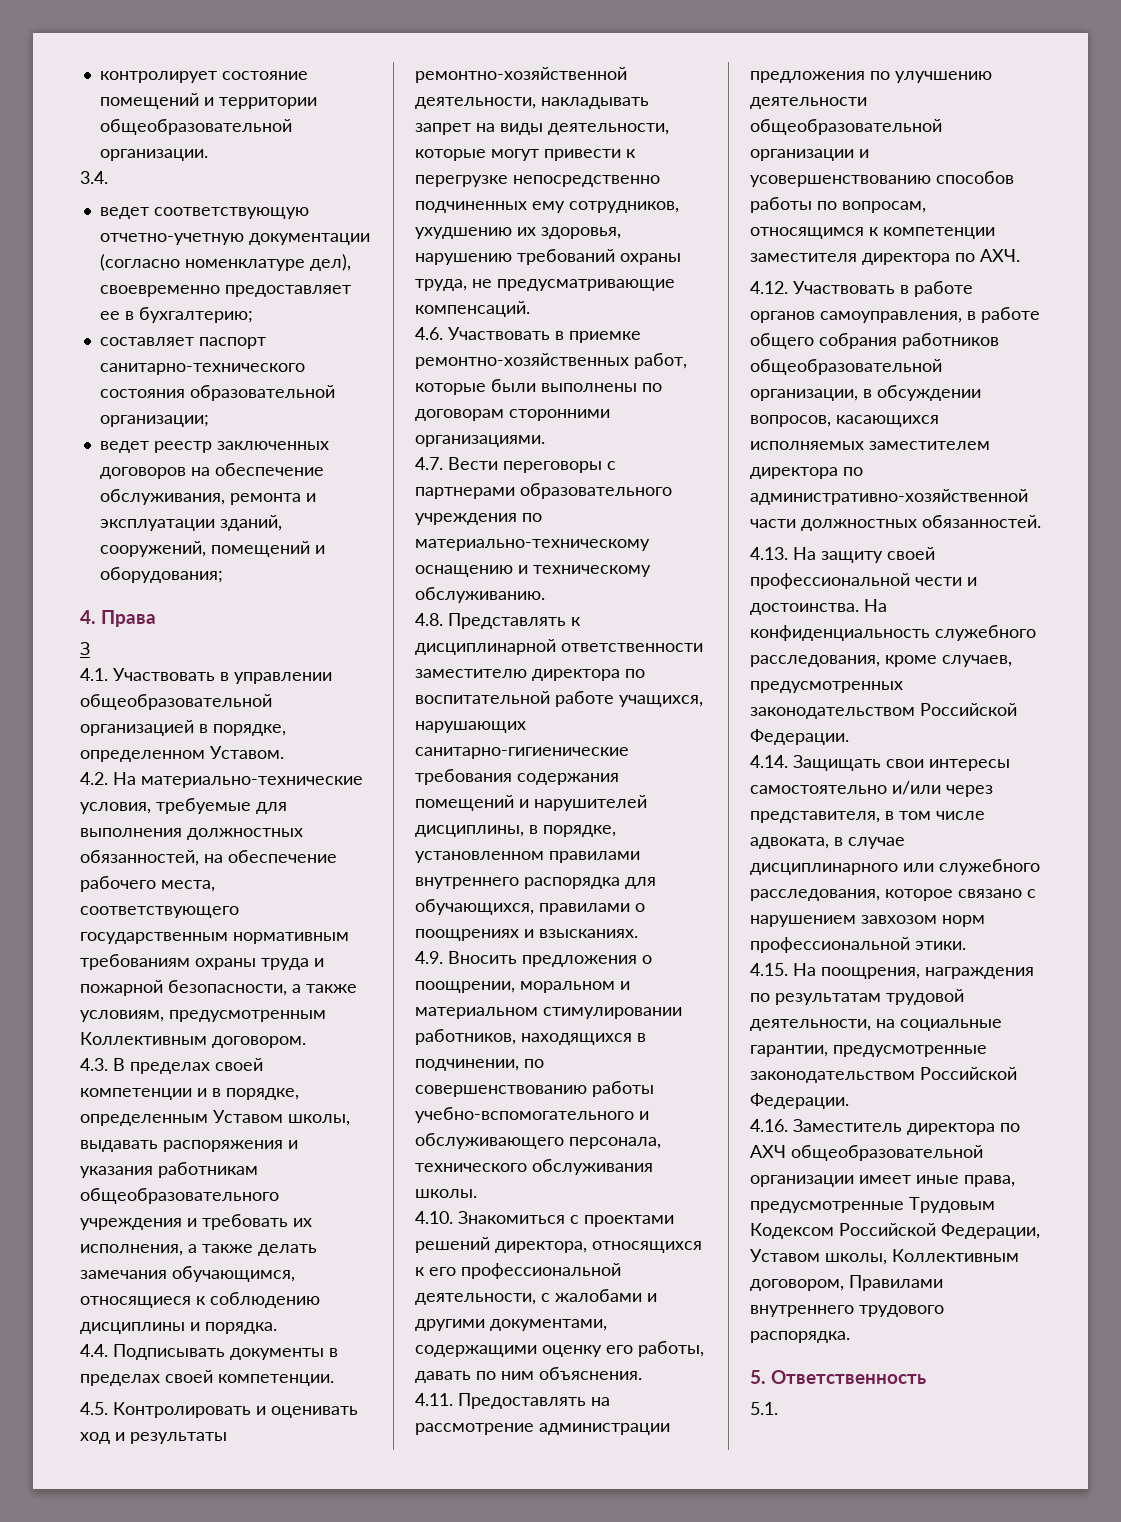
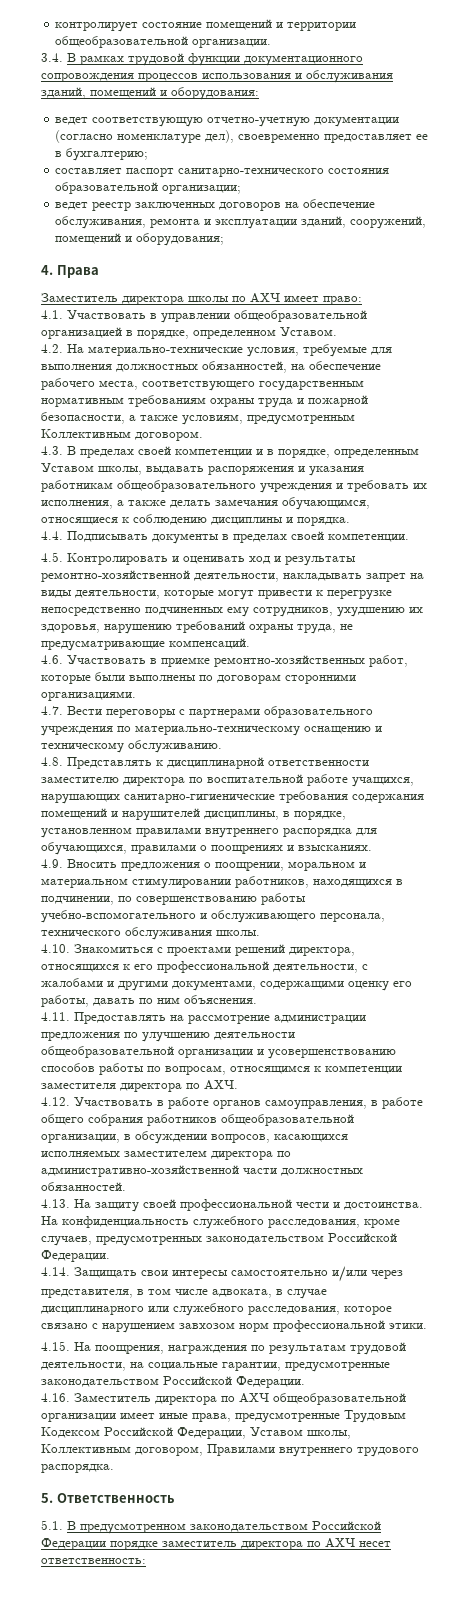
(108, 177) none -> [67,53,363,66] [41,70,393,83] [41,87,259,100] В рамках трудовой функции документационного сопровождения процессов использования и обслуживания зданий, помещений и оборудования:
[80,642,90,655] З -> [41,293,362,305] Заместитель директора школы по АХЧ имеет право:
(778, 1408) none -> [67,1521,381,1534] [41,1538,391,1550] [41,1558,146,1564] В предусмотренном законодательством Российской Федерации порядке заместитель директора по АХЧ несет ответственность:

